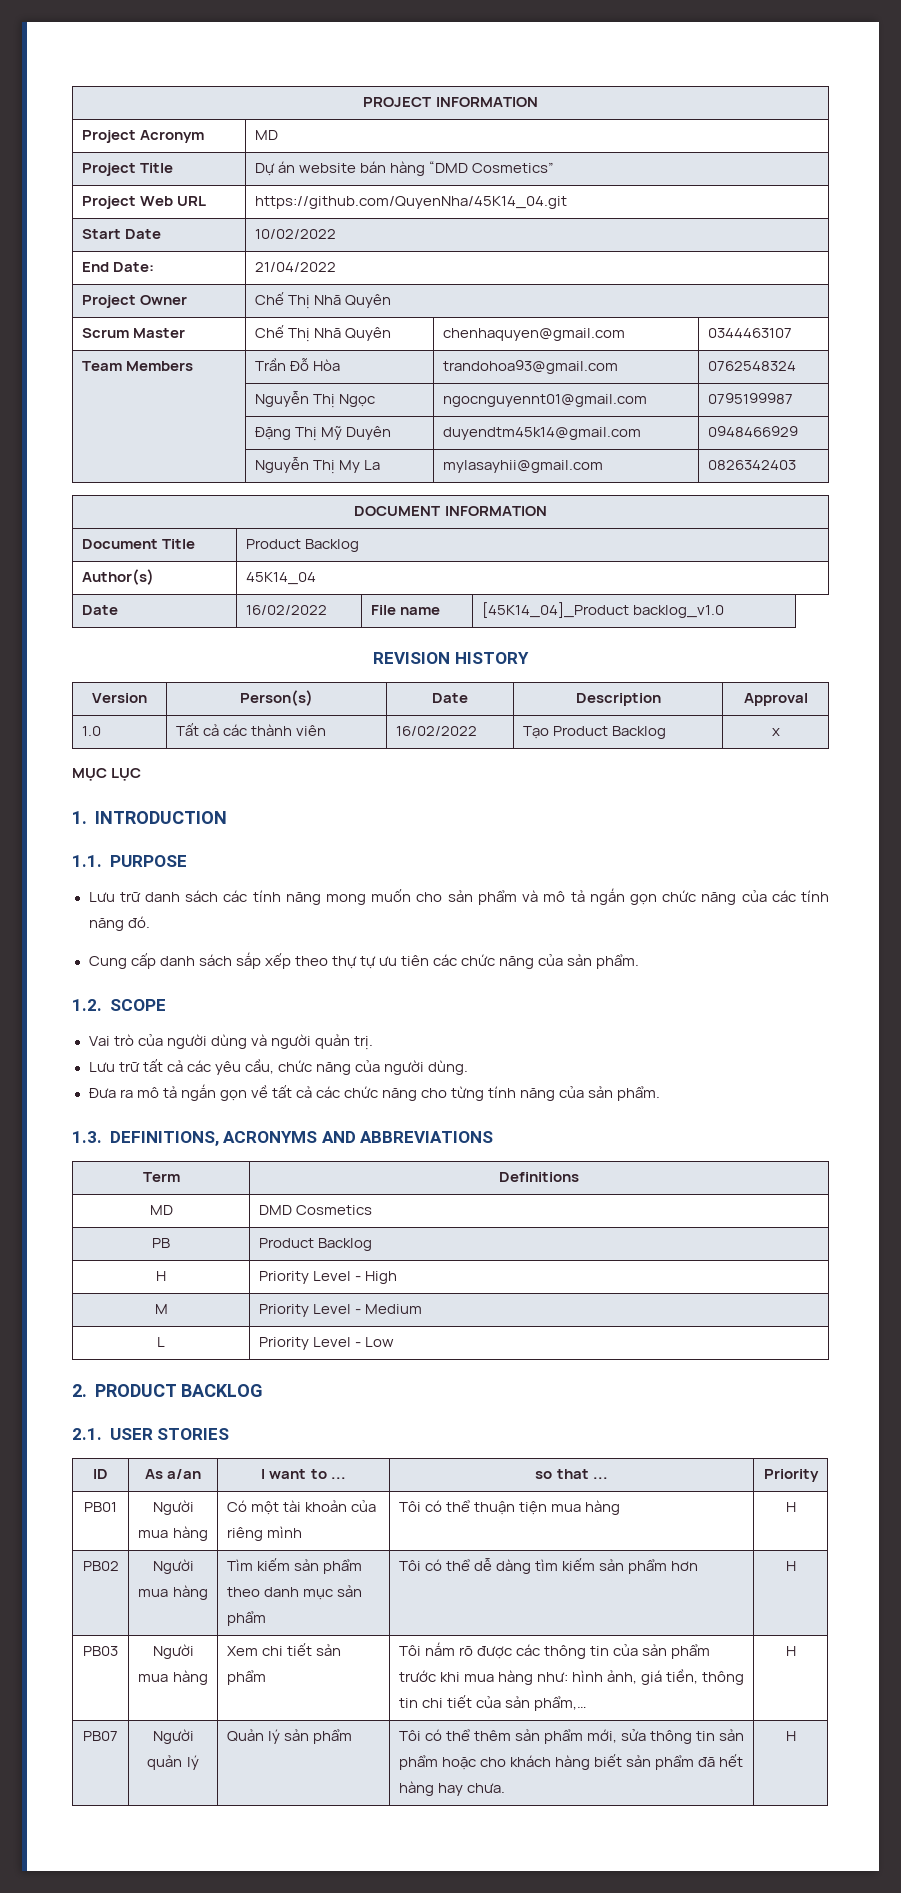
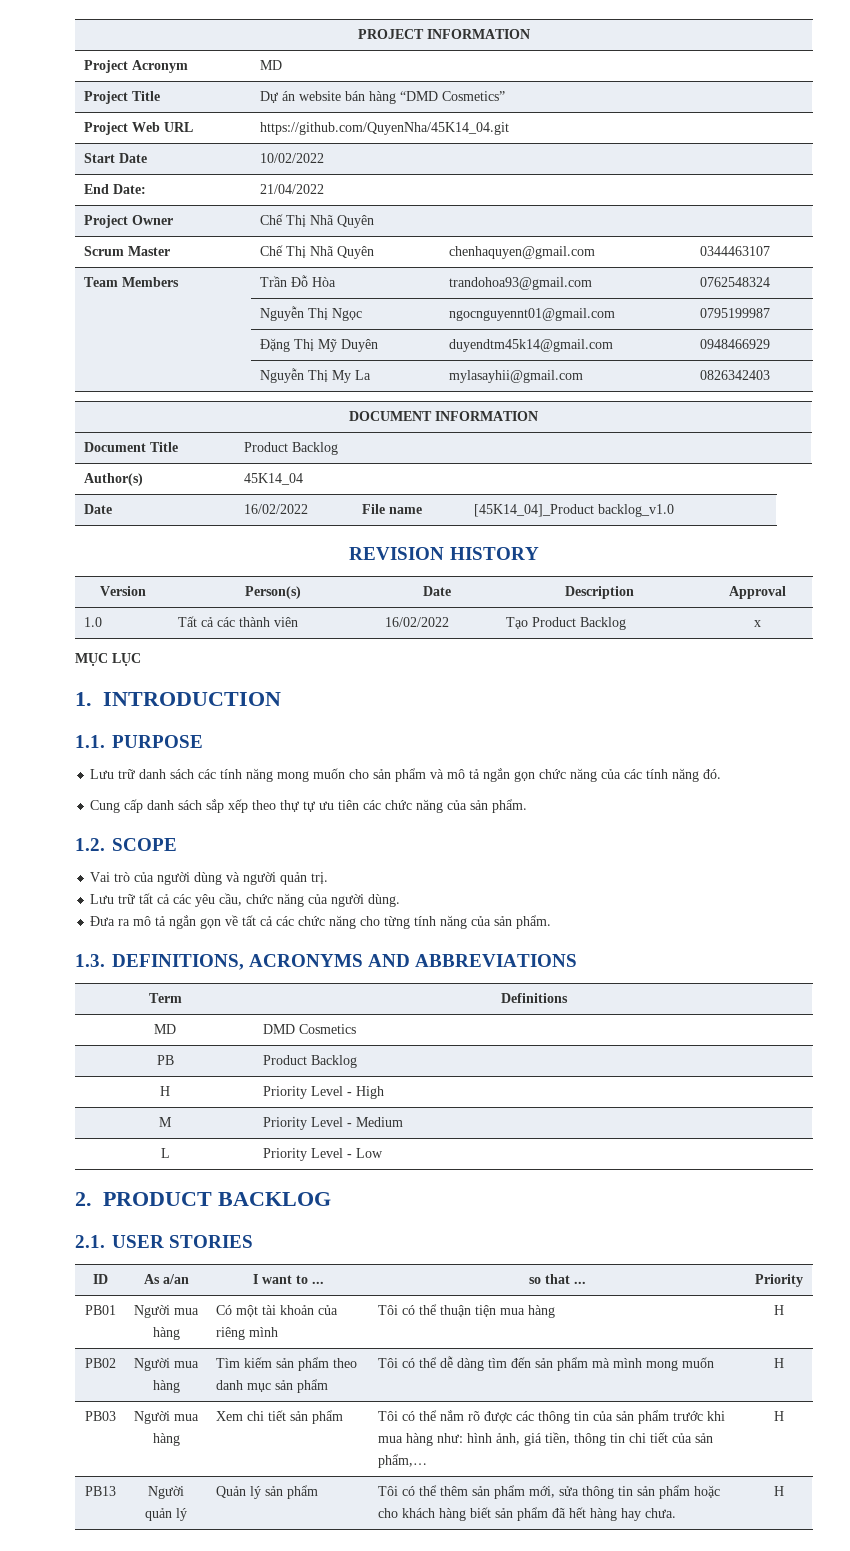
[561,1558,699,1574] kiếm sản phẩm hơn -> [510,1357,714,1371] đến sản phẩm mà mình mong muốn
(421, 1650) none -> [401,1410,437,1421] có thể
[83,1731,118,1741] PB07 -> [84,1486,116,1496] PB13

